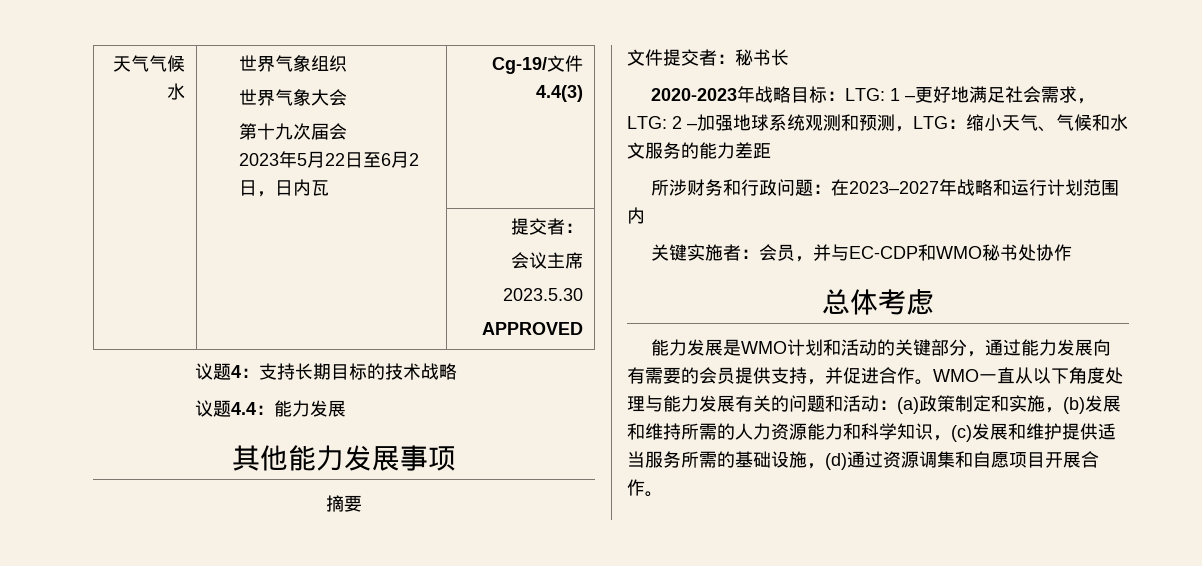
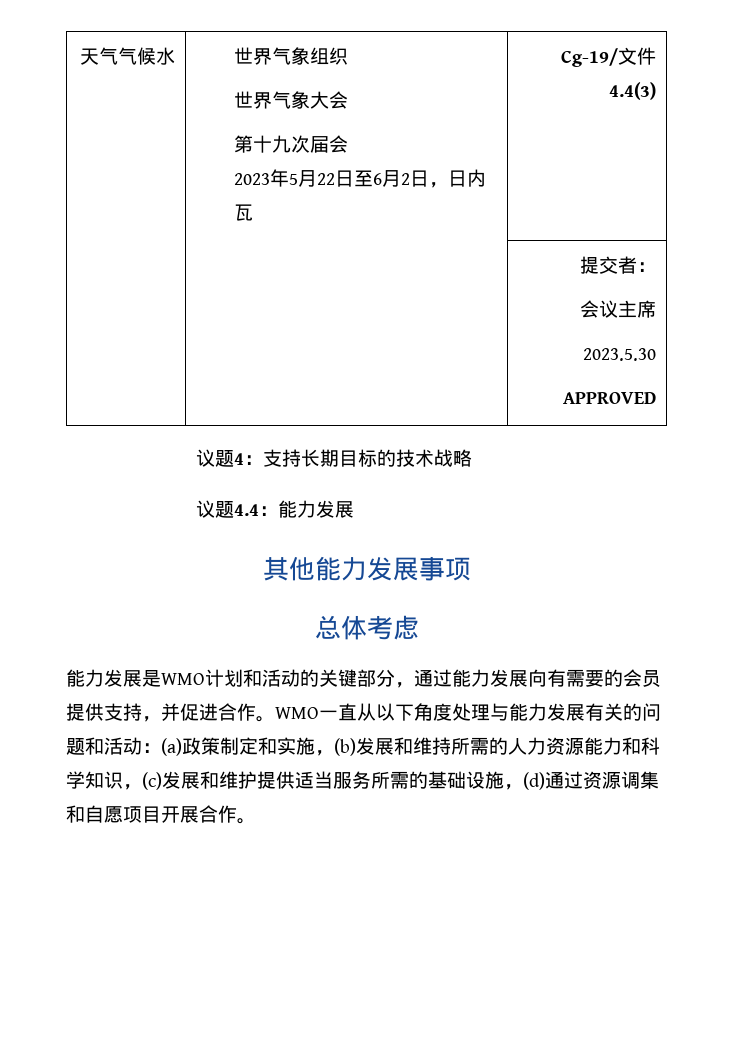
[326,495,362,512] [627,49,789,66] [651,86,1096,104] [627,114,1128,132] [627,142,771,159] [651,179,1120,196] [627,207,645,224] [651,244,1073,262] // 摘要 // 文件提交者：秘书长 // 2020-2023年战略目标：LTG: 1 –更好地满足社会需求，LTG: 2 –加强地球系统观测和预测，LTG：缩小天气、气候和水文服务的能力差距 // 所涉财务和行政问题：在2023–2027年战略和运行计划范围内 // 关键实施者：会员，并与EC-CDP和WMO秘书处协作 -> (471, 569) none

